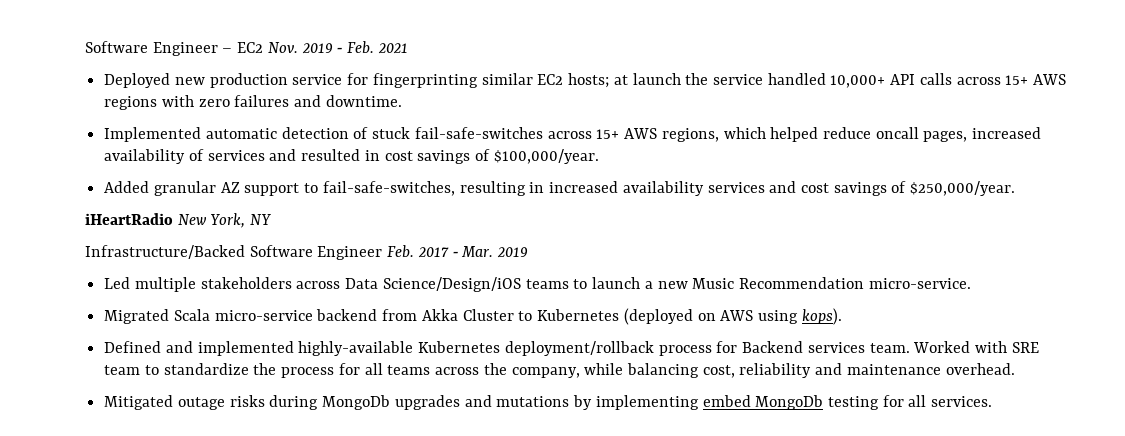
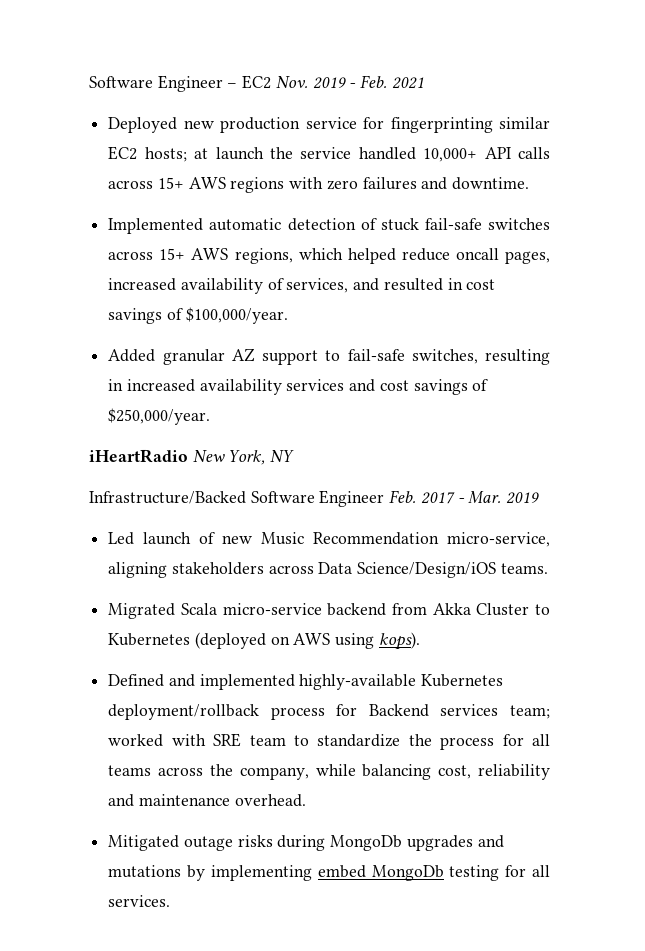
[414,127,543,139] fail-safe-switches -> [424,218,550,230] fail-safe switches
[207,150,265,161] services -> [286,278,349,293] services,
[322,181,455,196] fail-safe-switches, -> [347,349,478,364] fail-safe switches,
[134,277,971,292] multiple stakeholders across Data Science/Design/iOS teams to launch a new Music Recommendation micro-service. -> [143,532,550,547] [108,562,548,578] launch of new Music Recommendation micro-service, aligning stakeholders across Data Science/Design/iOS teams.
[869,341,971,353] team. Worked -> [510,705,550,719] [108,734,164,747] team; worked

